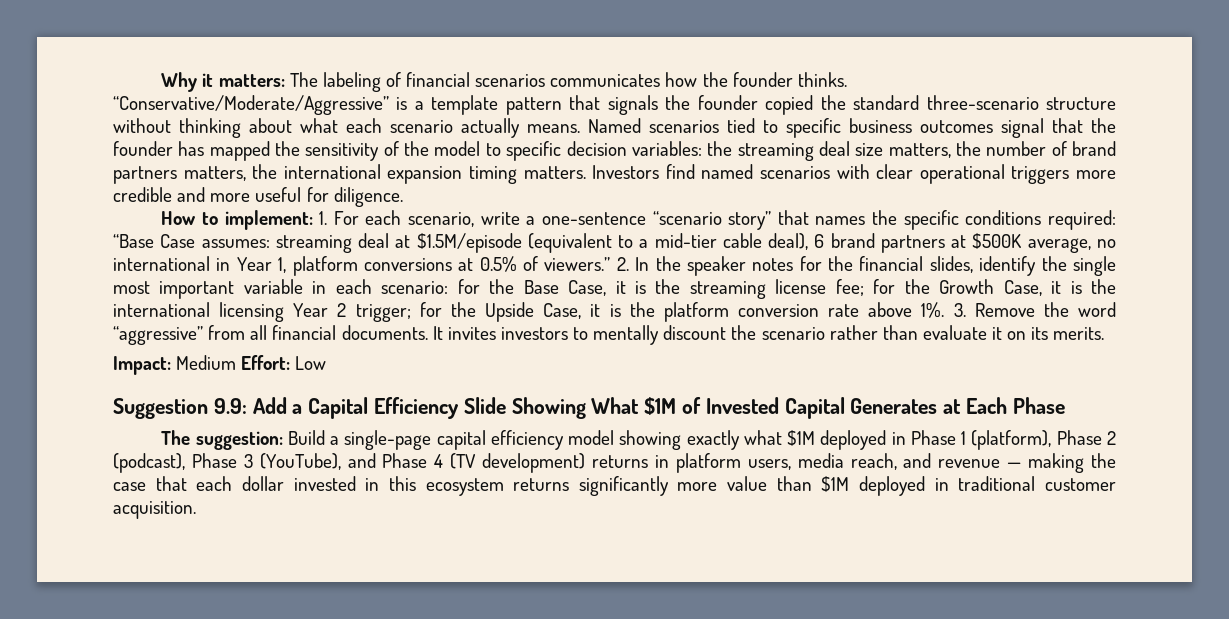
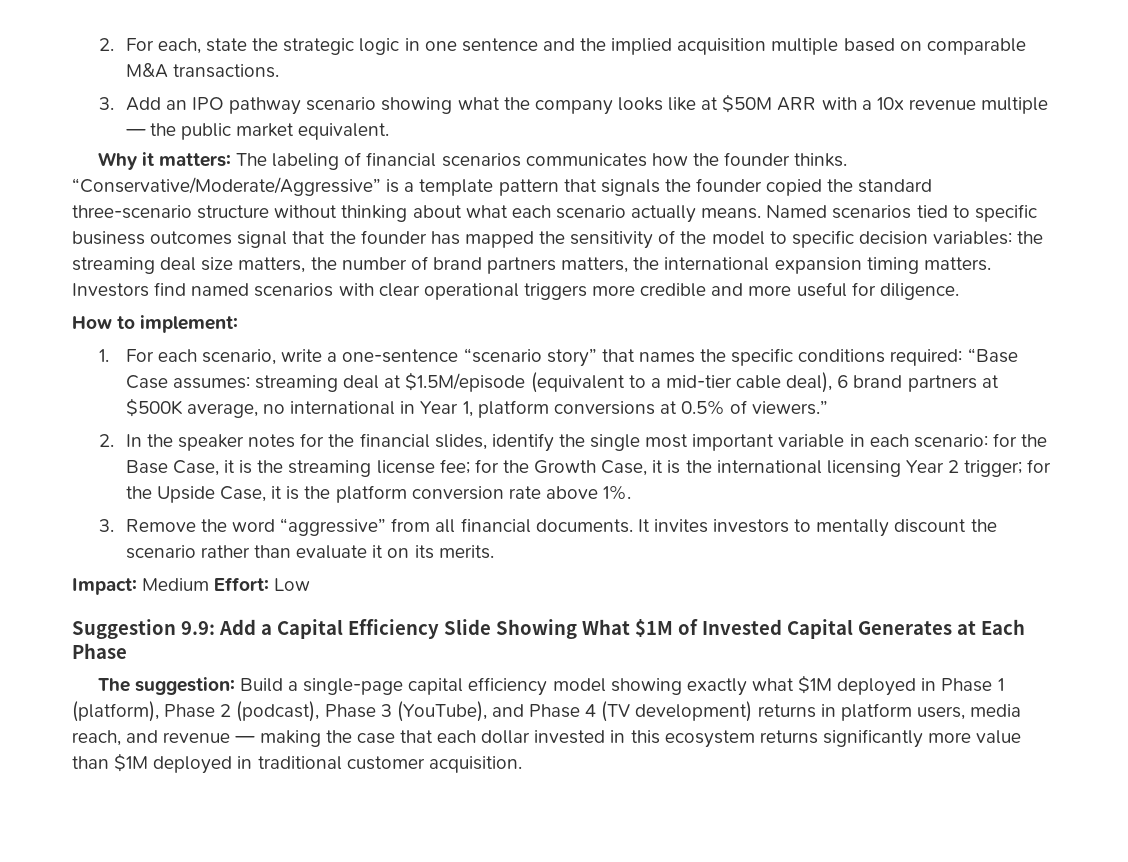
(161, 82) none -> [98,38,1026,55] [125,63,279,78] [98,94,1049,115] [125,123,390,140] 2. For each, state the strategic logic in one sentence and the implied acquisition multiple based on comparable M&A transactions. // 3. Add an IPO pathway scenario showing what the company looks like at $50M ARR with a 10x revenue multiple — the public market equivalent. //
(313, 220) none -> (239, 324) //
(611, 264) none -> (829, 407) //
(945, 310) none -> (632, 492) //

